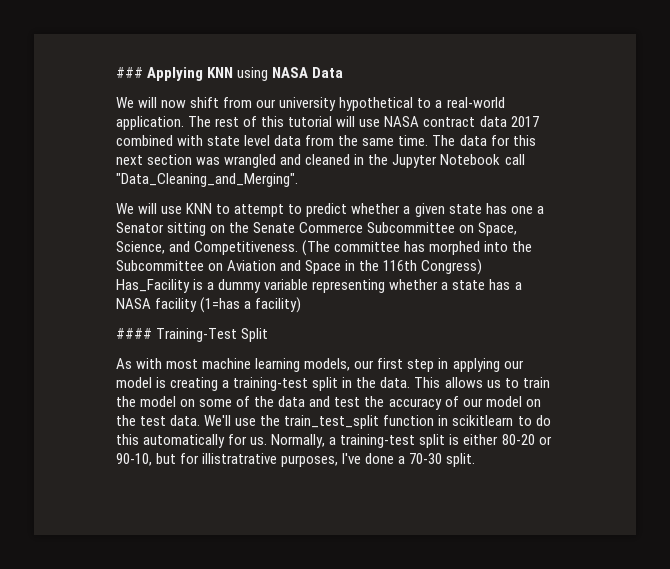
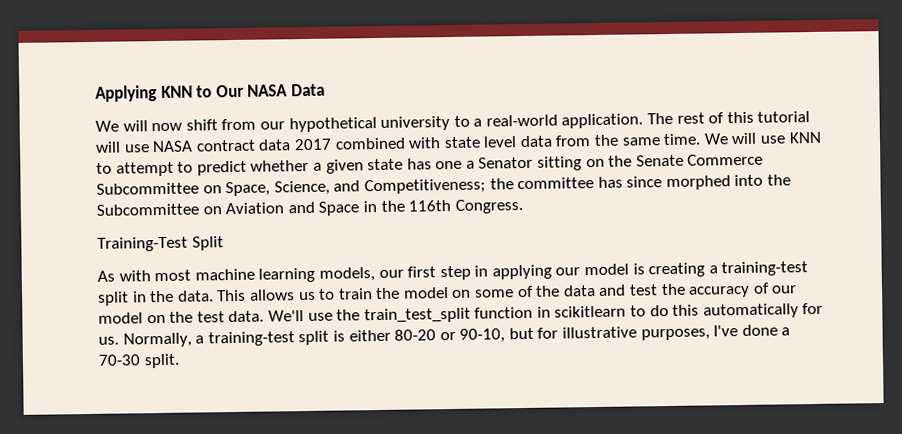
[116,67,143,78] ### -> (95, 93) none
[237,67,269,81] using -> [196,84,244,98] to Our
[279,97,414,111] university hypothetical -> [288,115,451,133] hypothetical university
[432,135,536,146] [116,154,525,168] [116,173,298,187] The data for this next section was wrangled and cleaned in the Jupyter Notebook call "Data_Cleaning_and_Merging". // -> (702, 139) none
[194,240,331,256] Competitiveness. (The -> [363,178,514,195] Competitiveness; the
(426, 246) none -> [626,176,663,188] since
[421,259,483,275] [116,279,522,293] [116,297,302,313] [116,328,152,339] Congress) Has_Facility is a dummy variable representing whether a state has a NASA facility (1=has a facility) // #### -> [454,199,523,214] Congress. //
[202,453,278,464] illistratrative -> [562,326,638,339] illustrative

